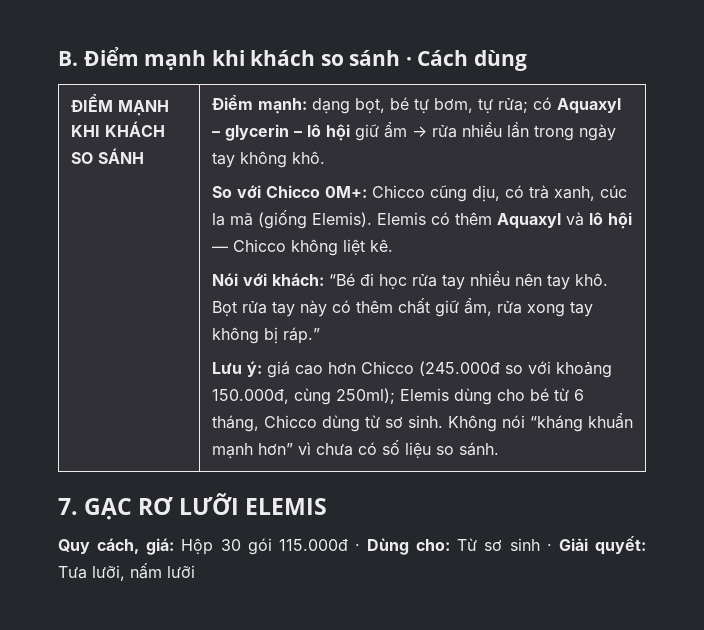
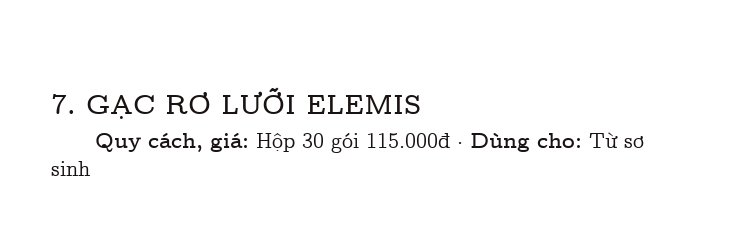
[58,47,527,71] [70,93,169,116] [70,121,165,137] [70,148,144,164] [211,95,621,114] [211,122,616,141] [211,151,325,168] [211,185,627,202] [211,210,632,229] [211,239,393,256] [211,271,608,290] [211,298,593,317] [211,327,320,344] [211,361,612,378] [211,388,584,405] [211,413,633,432] [211,440,499,459] B. Điểm mạnh khi khách so sánh · Cách dùng // ĐIỂM MẠNH KHI KHÁCH SO SÁNH | Điểm mạnh: dạng bọt, bé tự bơm, tự rửa; có Aquaxyl – glycerin – lô hội giữ ẩm → rửa nhiều lần trong ngày tay không khô. // So với Chicco 0M+: Chicco cũng dịu, có trà xanh, cúc la mã (giống Elemis). Elemis có thêm Aquaxyl và lô hội — Chicco không liệt kê. // Nói với khách: “Bé đi học rửa tay nhiều nên tay khô. Bọt rửa tay này có thêm chất giữ ẩm, rửa xong tay không bị ráp.” // Lưu ý: giá cao hơn Chicco (245.000đ so với khoảng 150.000đ, cùng 250ml); Elemis dùng cho bé từ 6 tháng, Chicco dùng từ sơ sinh. Không nói “kháng khuẩn mạnh hơn” vì chưa có số liệu so sánh. // -> (51, 104) none
[546,536,646,555] [58,563,195,581] · Giải quyết: Tưa lưỡi, nấm lưỡi -> (90, 168) none

